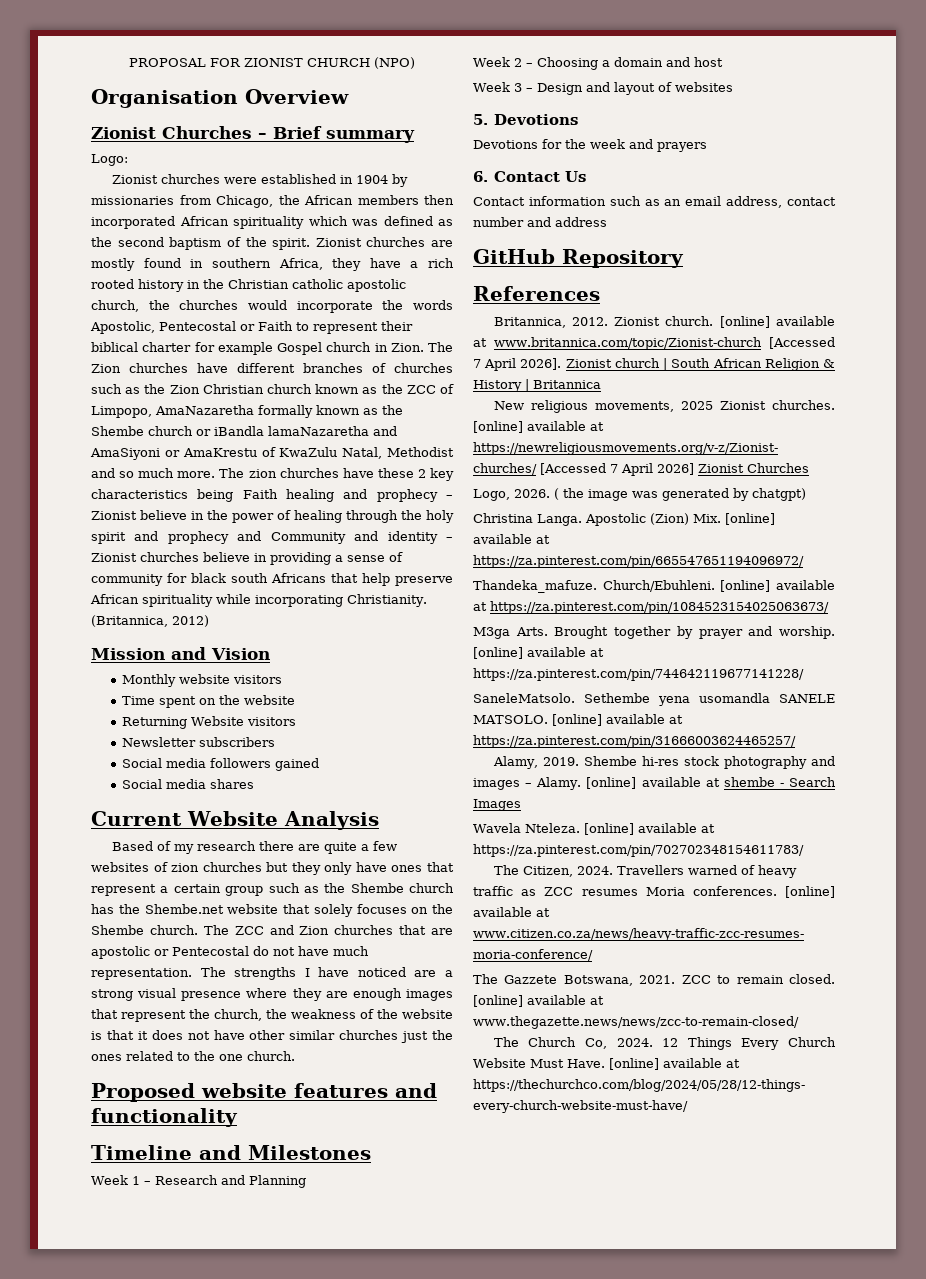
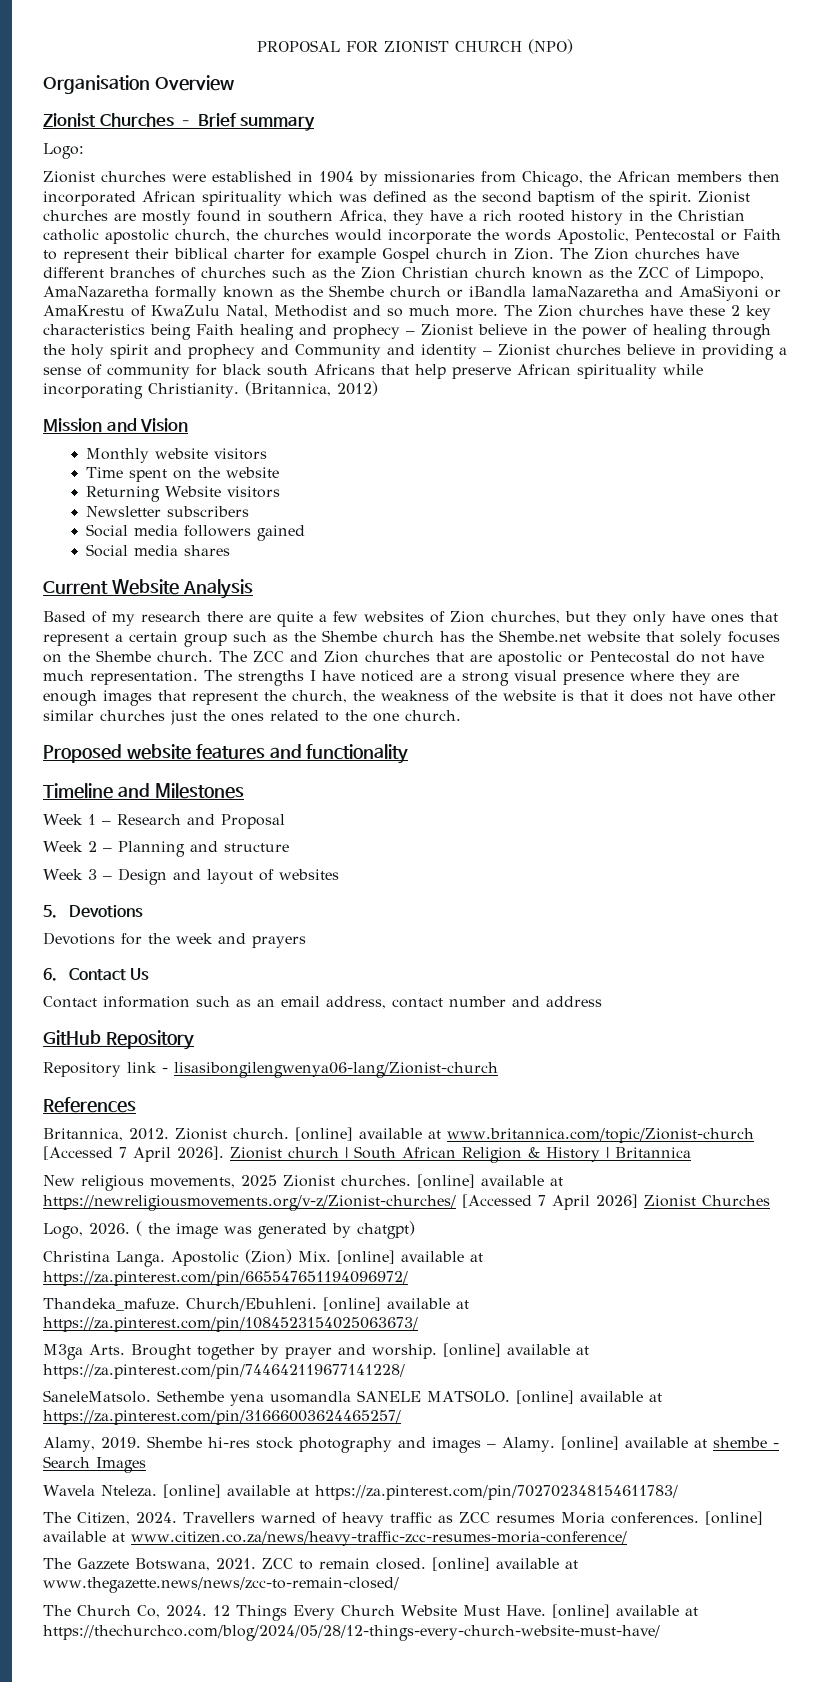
[248,469,277,478] zion -> [538,305,573,317] Zion
[171,862,262,872] zion churches -> [450,611,560,624] Zion churches,
[248,1175,306,1188] Planning -> [220,814,285,829] Proposal
[536,57,723,70] Choosing a domain and host -> [117,841,289,857] Planning and structure
(684, 258) none -> [43,1062,498,1078] // Repository link - lisasibongilengwenya06-lang/Zionist-church

